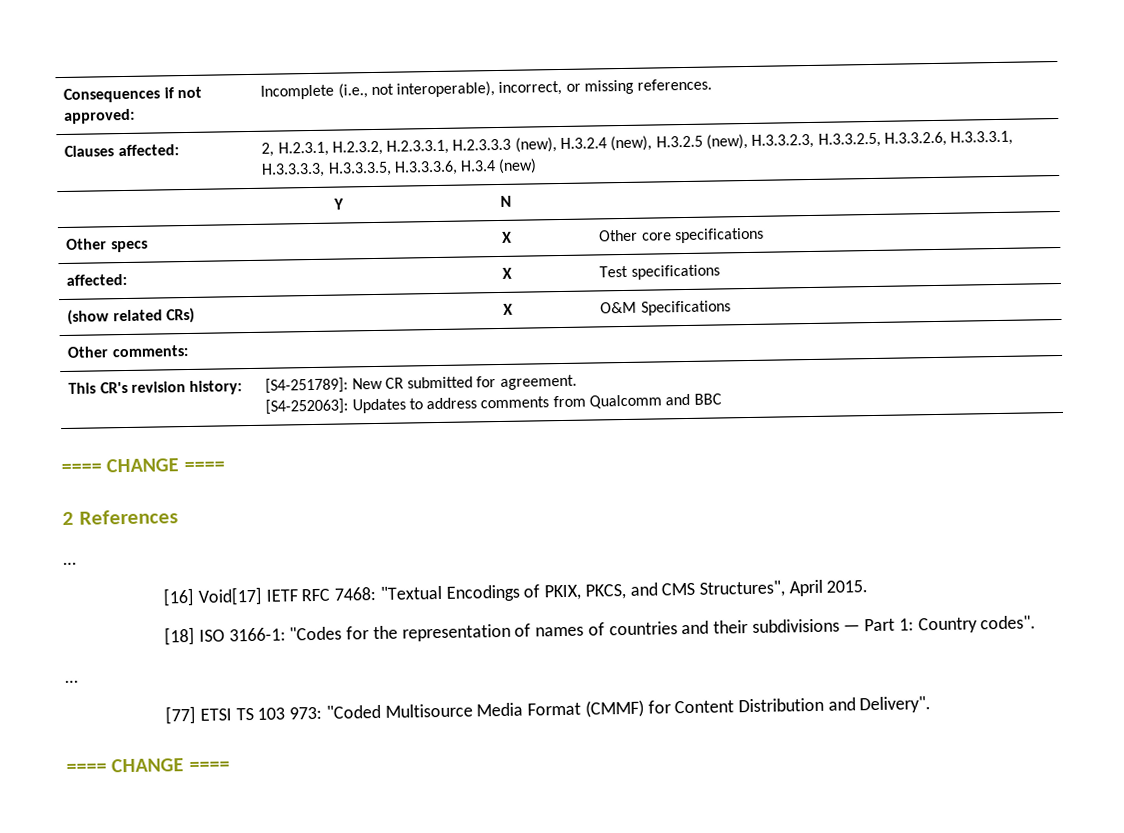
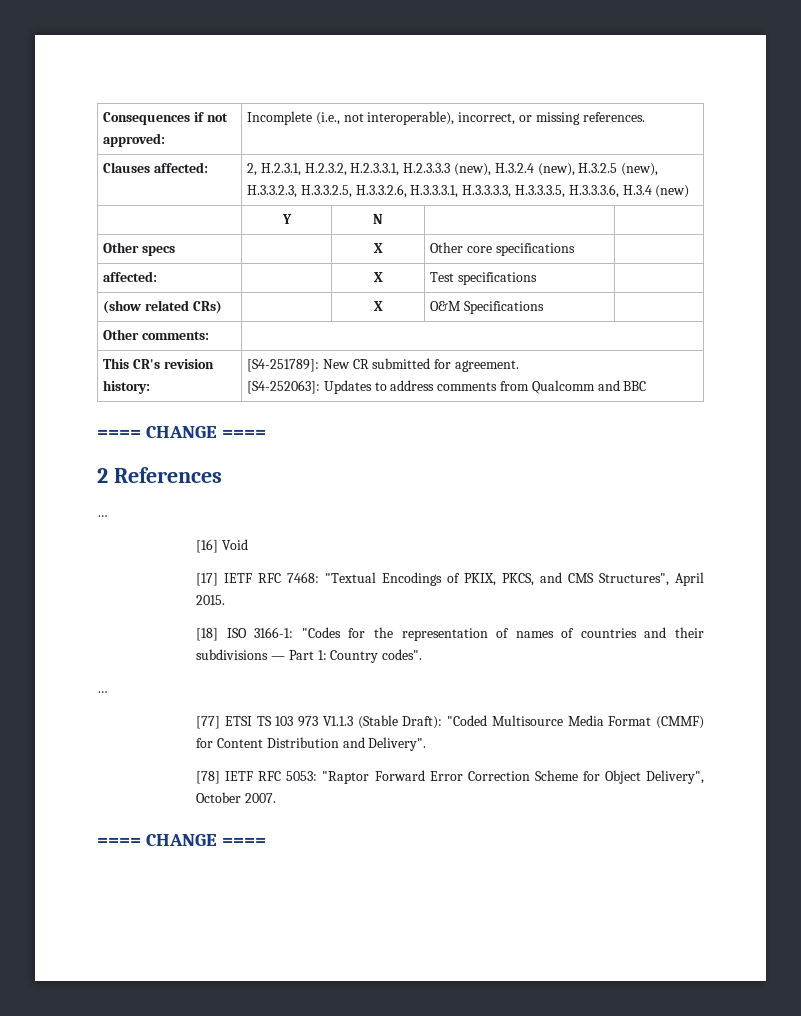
[198,586,263,606] Void[17] -> [221,539,248,550] [196,573,219,586] Void // [17]
[289,706,323,720] 973: -> [298,715,443,729] 973 V1.1.3 (Stable Draft):
(932, 705) none -> [196,770,705,784] [196,792,276,803] // [78] IETF RFC 5053: "Raptor Forward Error Correction Scheme for Object Delivery", October 2007.

